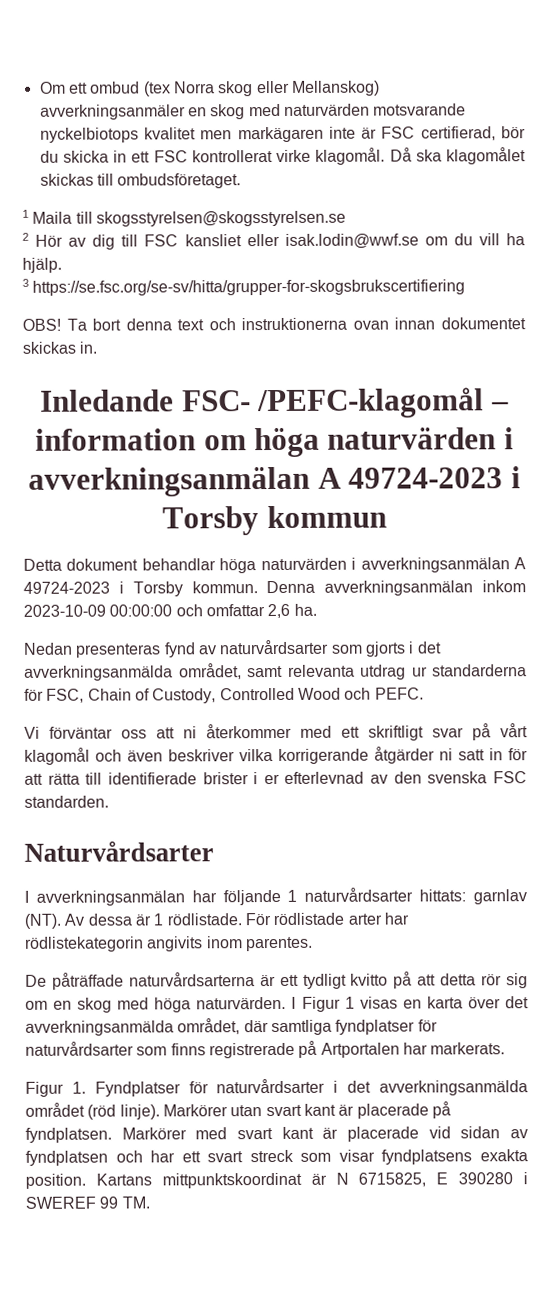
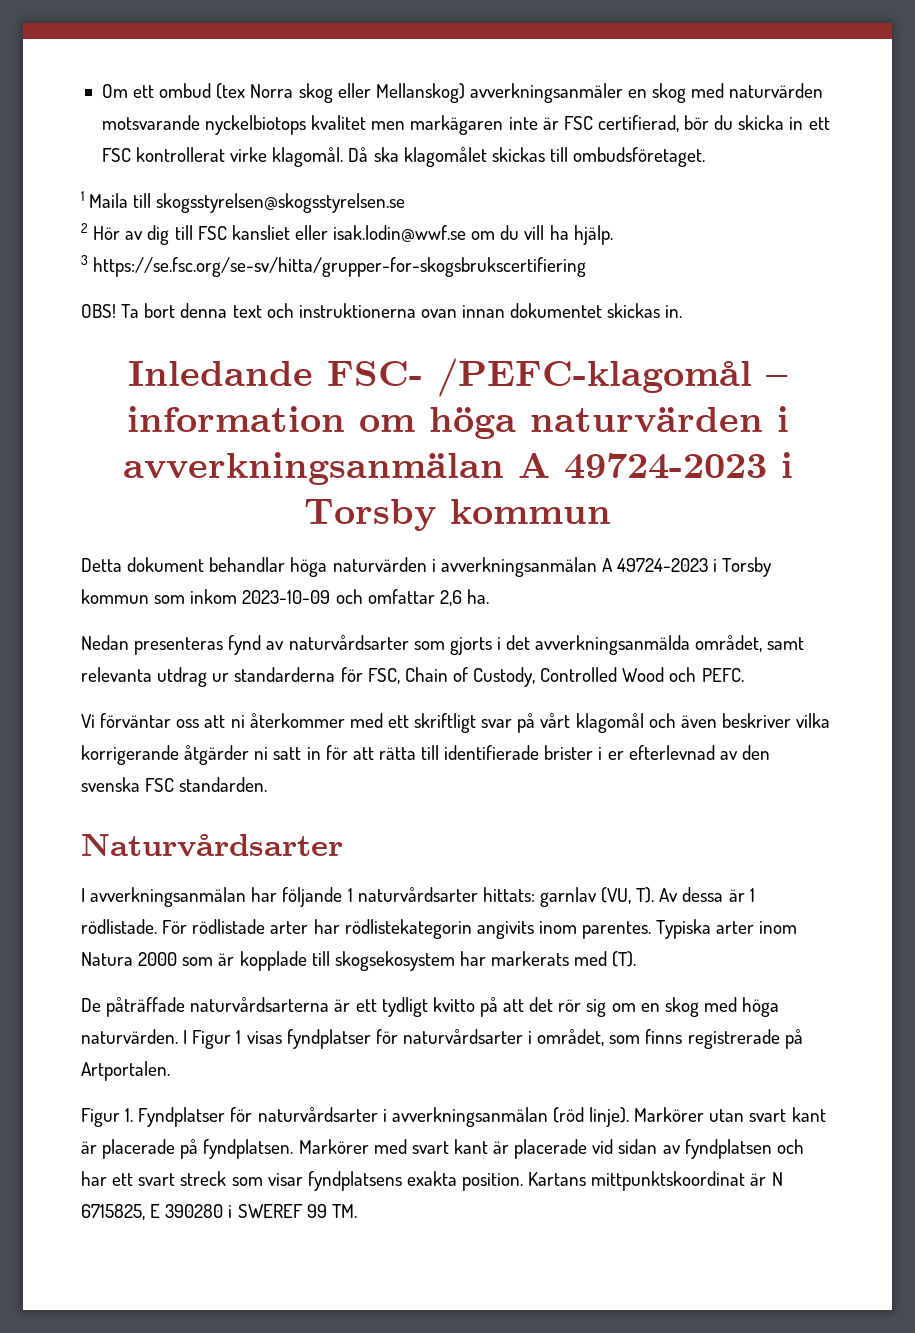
[191,580,474,596] kommun. Denna avverkningsanmälan -> [81,589,186,604] kommun som
[109,604,173,617] 00:00:00 -> (331, 597) none
[24,913,61,929] (NT). -> [601,887,655,904] (VU, T).
(313, 944) none -> [656,919,798,939] [81,951,637,971] Typiska arter inom Natura 2000 som är kopplade till skogsekosystem har markerats med (T).
[440,973,477,986] detta -> [529,997,554,1012] det
[402,996,530,1009] [25,1018,332,1036] en karta över det avverkningsanmälda området, där samtliga -> (282, 1037) none
(134, 1048) none -> [528,1029,605,1046] i området,
[320,1042,506,1058] Artportalen har markerats. -> [81,1061,170,1081] Artportalen.
[347,1080,528,1096] [25,1102,85,1117] det avverkningsanmälda området -> [391,1107,548,1127] avverkningsanmälan

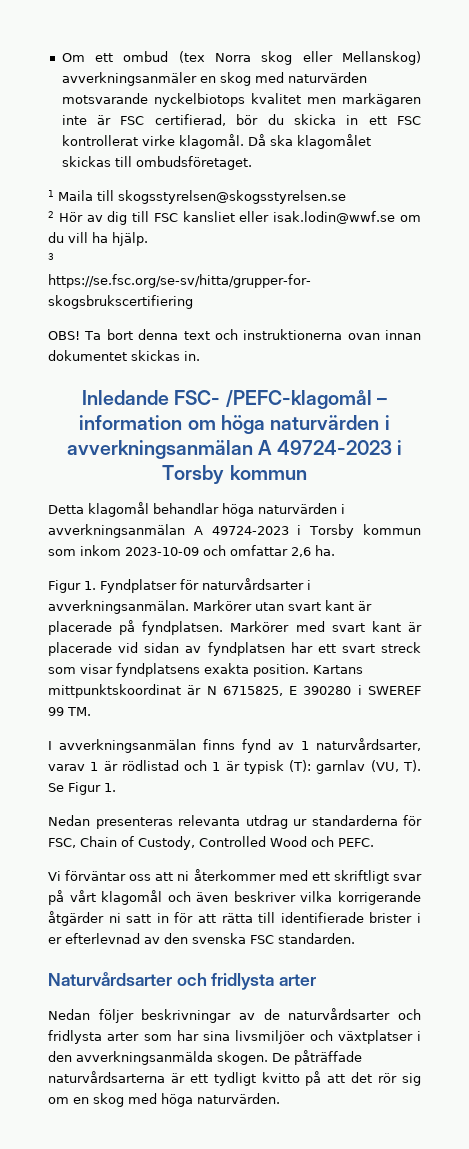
[127,557,205,572] dokument -> [88,502,149,517] klagomål
[81,635,805,655] Nedan presenteras fynd av naturvårdsarter som gjorts i det avverkningsanmälda området, samt -> [48,578,311,593] [48,600,372,614] [48,620,423,635] [48,642,421,656] [48,663,363,677] [48,684,421,698] [48,707,91,716] [48,738,421,753] [48,760,421,774] [48,782,116,795] [48,815,173,829] Figur 1. Fyndplatser för naturvårdsarter i avverkningsanmälan. Markörer utan svart kant är placerade på fyndplatsen. Markörer med svart kant är placerade vid sidan av fyndplatsen har ett svart streck som visar fyndplatsens exakta position. Kartans mittpunktskoordinat är N 6715825, E 390280 i SWEREF 99 TM. // I avverkningsanmälan finns fynd av 1 naturvårdsarter, varav 1 är rödlistad och 1 är typisk (T): garnlav (VU, T). Se Figur 1. // Nedan presenteras
[81,887,755,907] [81,919,798,939] [81,951,637,971] // I avverkningsanmälan har följande 1 naturvårdsarter hittats: garnlav (VU, T). Av dessa är 1 rödlistade. För rödlistade arter har rödlistekategorin angivits inom parentes. Typiska arter inom Natura 2000 som är kopplade till skogsekosystem har markerats med (T). // -> [176,973,317,990] [48,1008,421,1023] [48,1030,421,1044] [48,1051,268,1065] och fridlysta arter // Nedan följer beskrivningar av de naturvårdsarter och fridlysta arter som har sina livsmiljöer och växtplatser i den avverkningsanmälda skogen.
[183,1029,803,1049] [81,1061,170,1081] [81,1107,826,1127] [81,1139,804,1159] [81,1171,783,1191] [81,1204,357,1220] I Figur 1 visas fyndplatser för naturvårdsarter i området, som finns registrerade på Artportalen. // Figur 1. Fyndplatser för naturvårdsarter i avverkningsanmälan (röd linje). Markörer utan svart kant är placerade på fyndplatsen. Markörer med svart kant är placerade vid sidan av fyndplatsen och har ett svart streck som visar fyndplatsens exakta position. Kartans mittpunktskoordinat är N 6715825, E 390280 i SWEREF 99 TM. -> (280, 1098) none

